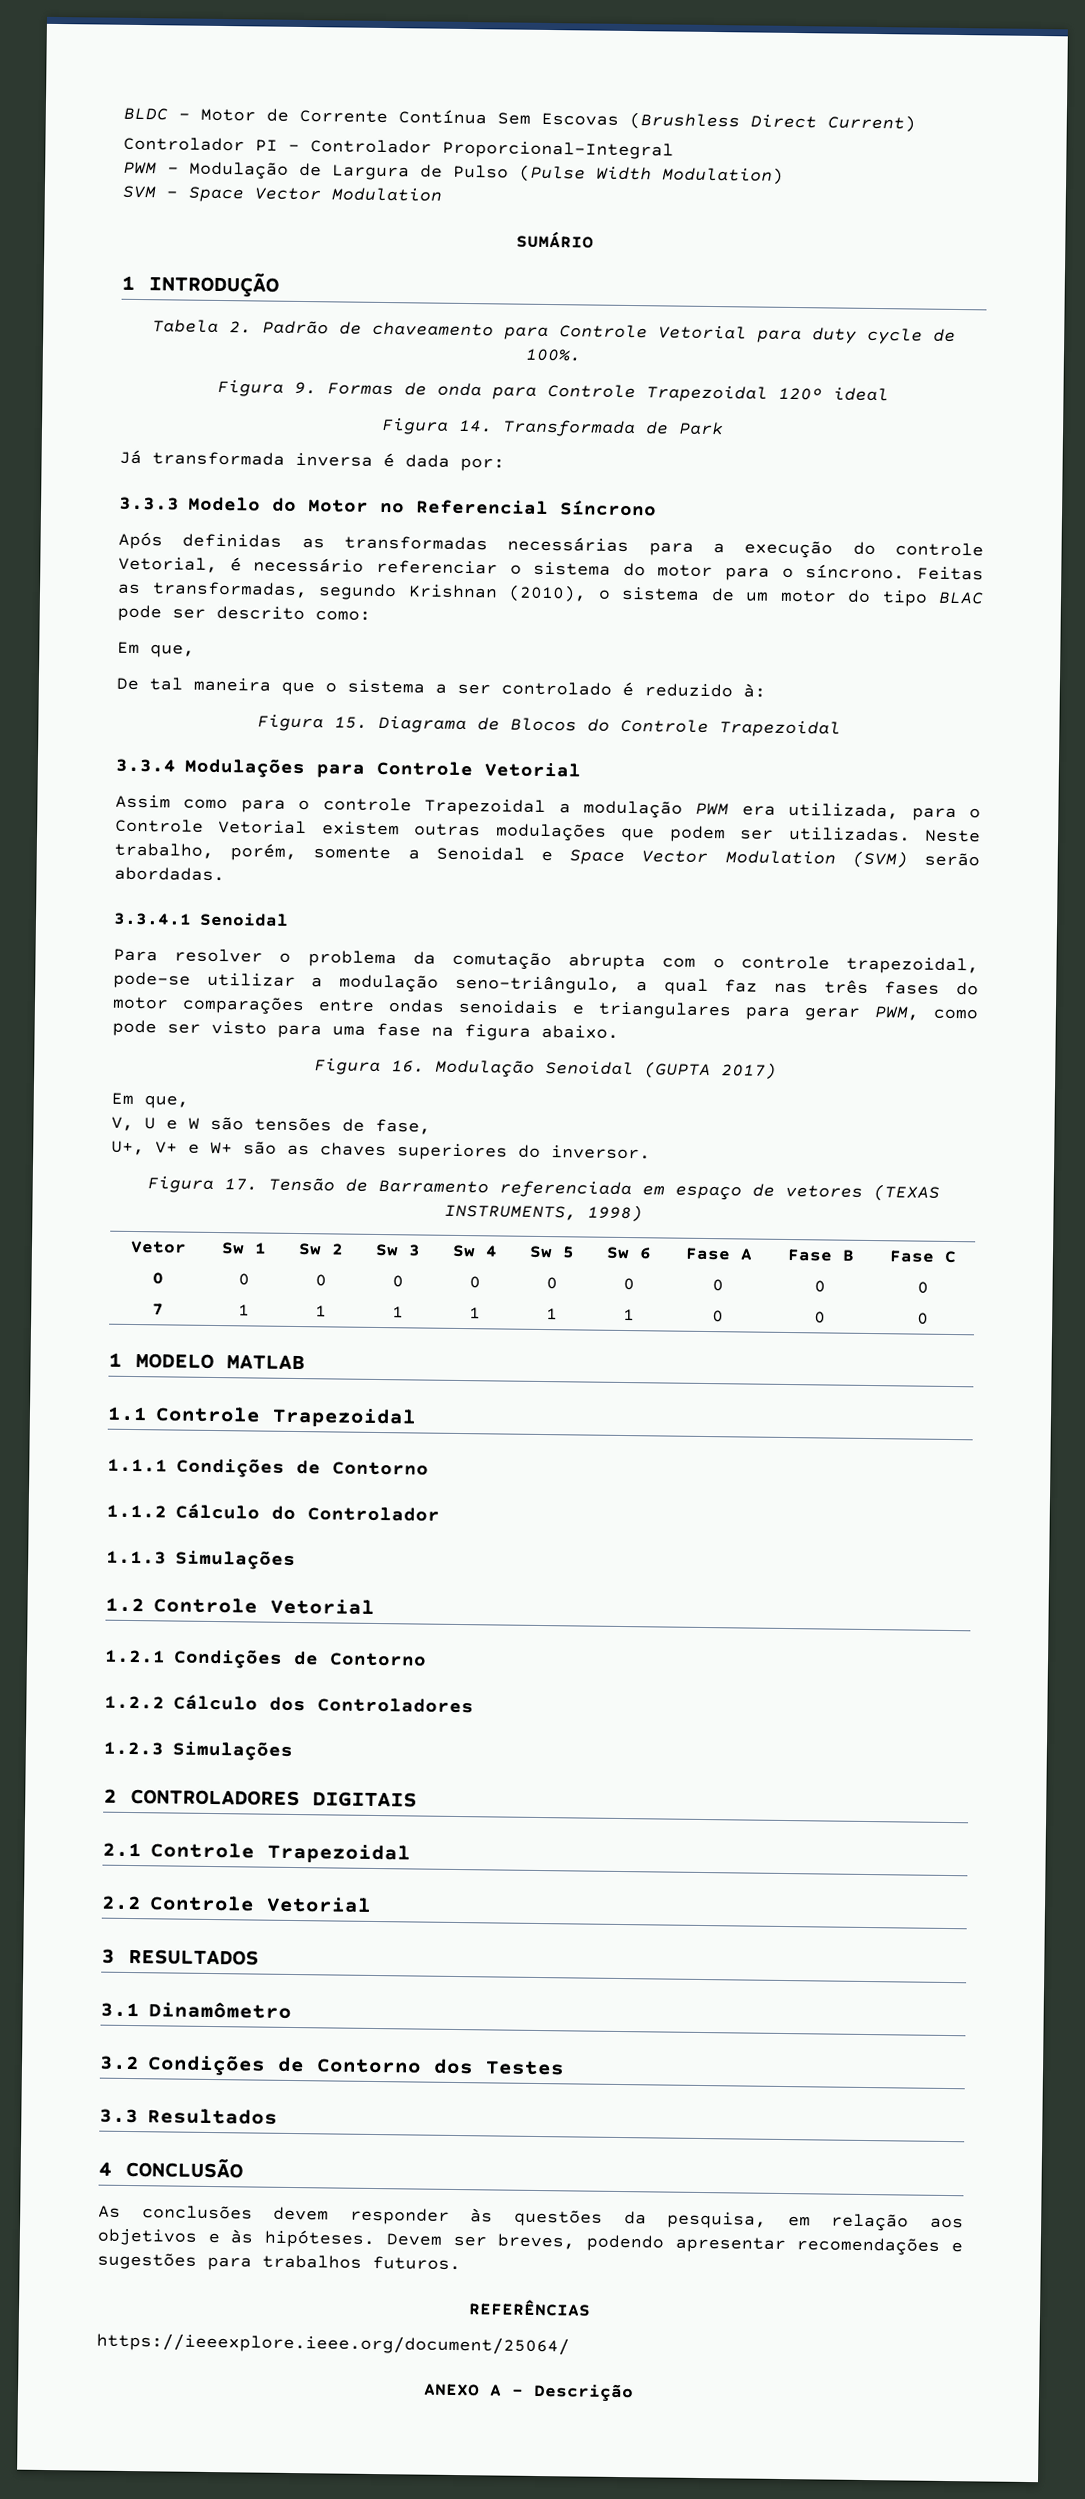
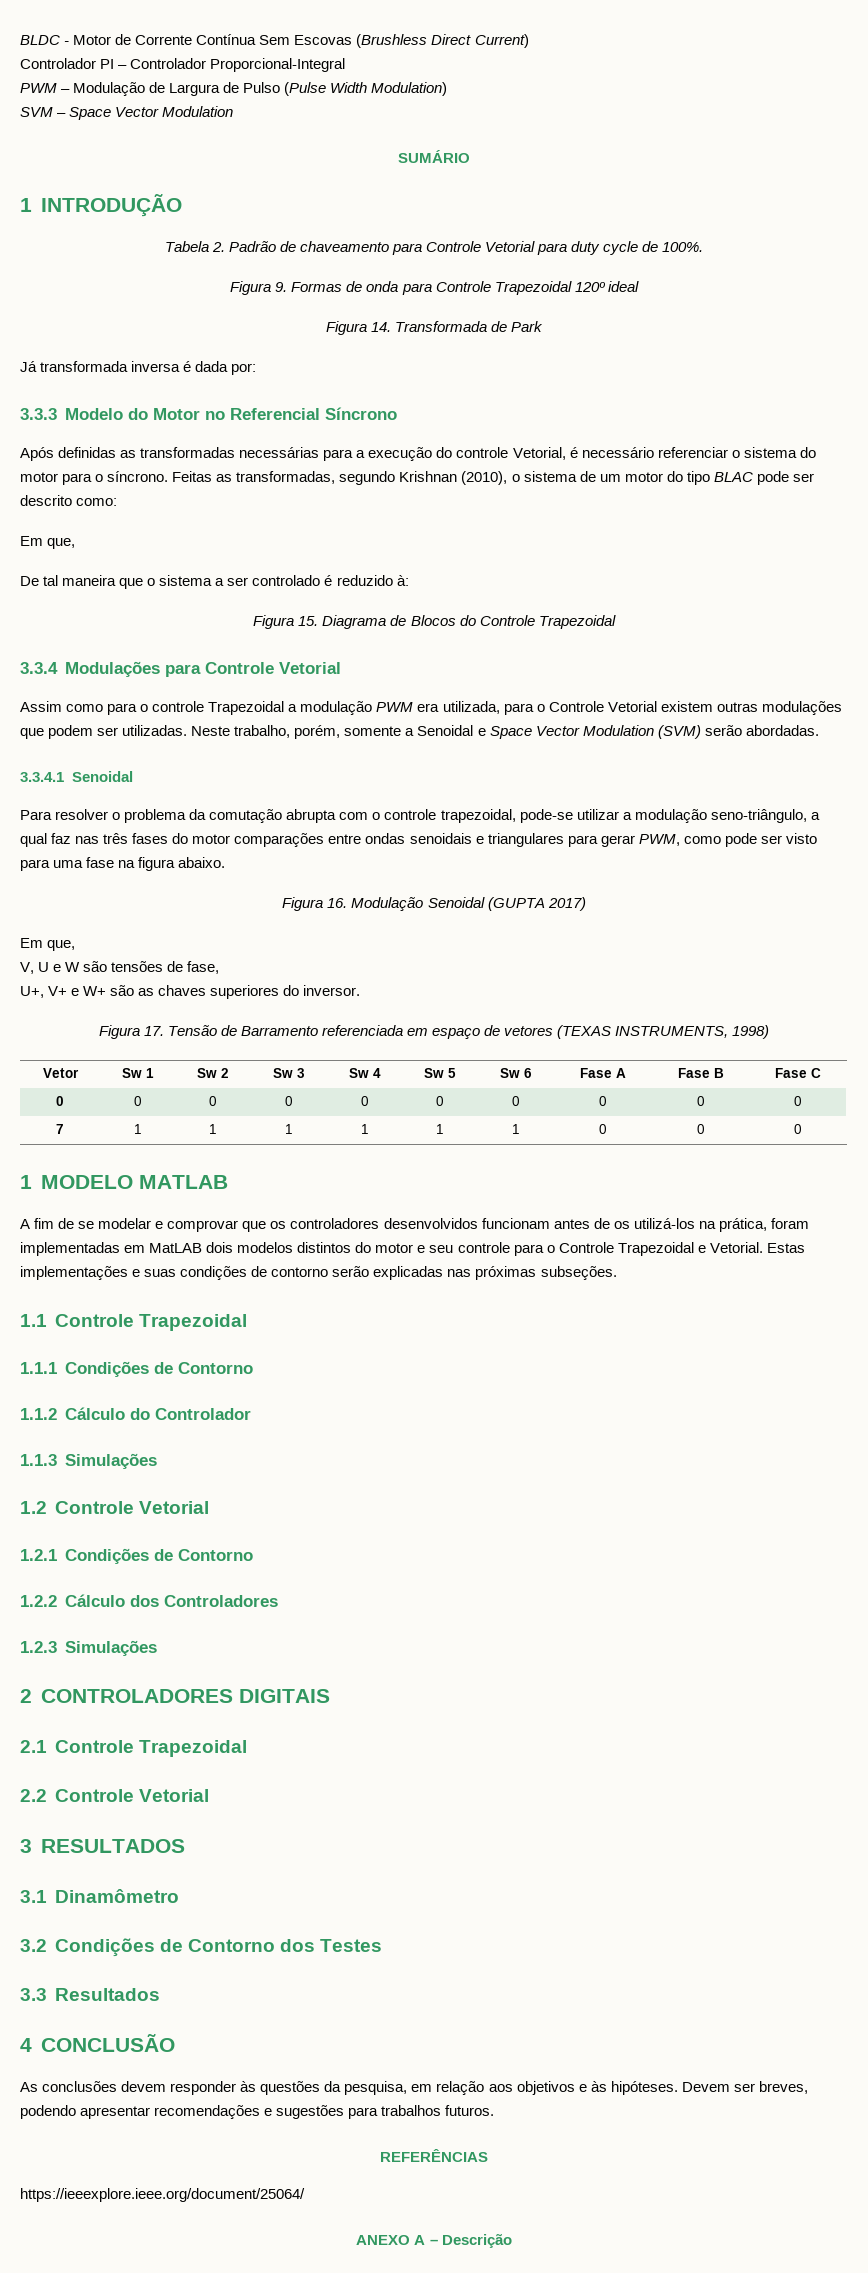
(305, 1362) none -> [20,1218,809,1232] [20,1242,805,1256] [20,1266,617,1280] // A fim de se modelar e comprovar que os controladores desenvolvidos funcionam antes de os utilizá-los na prática, foram implementadas em MatLAB dois modelos distintos do motor e seu controle para o Controle Trapezoidal e Vetorial. Estas implementações e suas condições de contorno serão explicadas nas próximas subseções.

